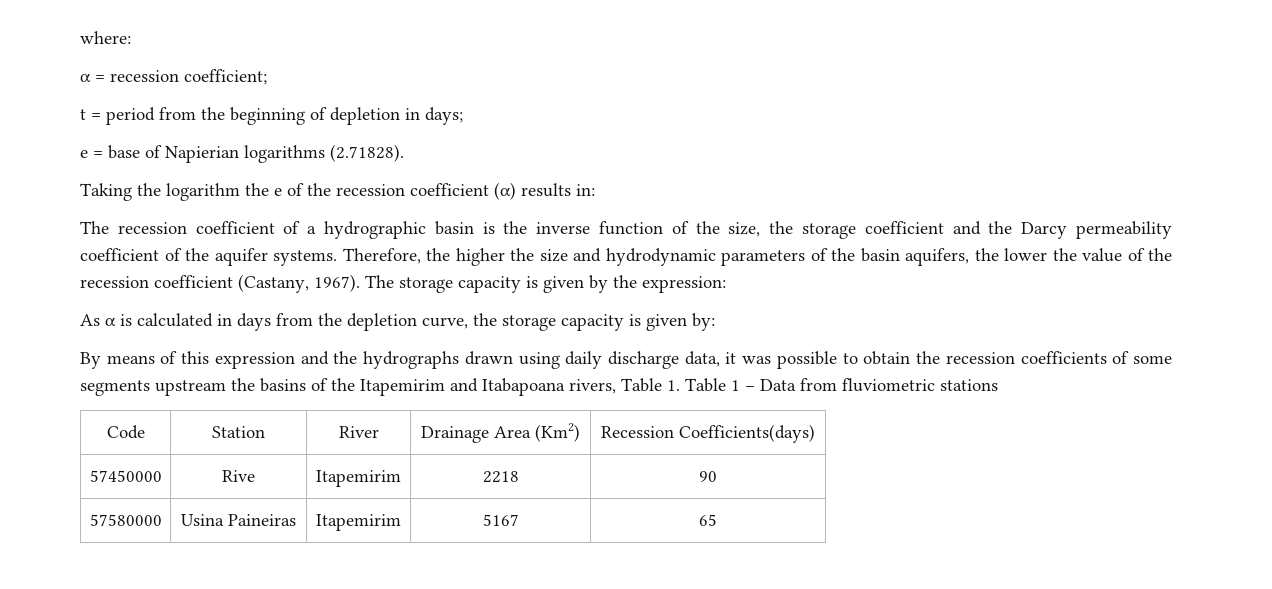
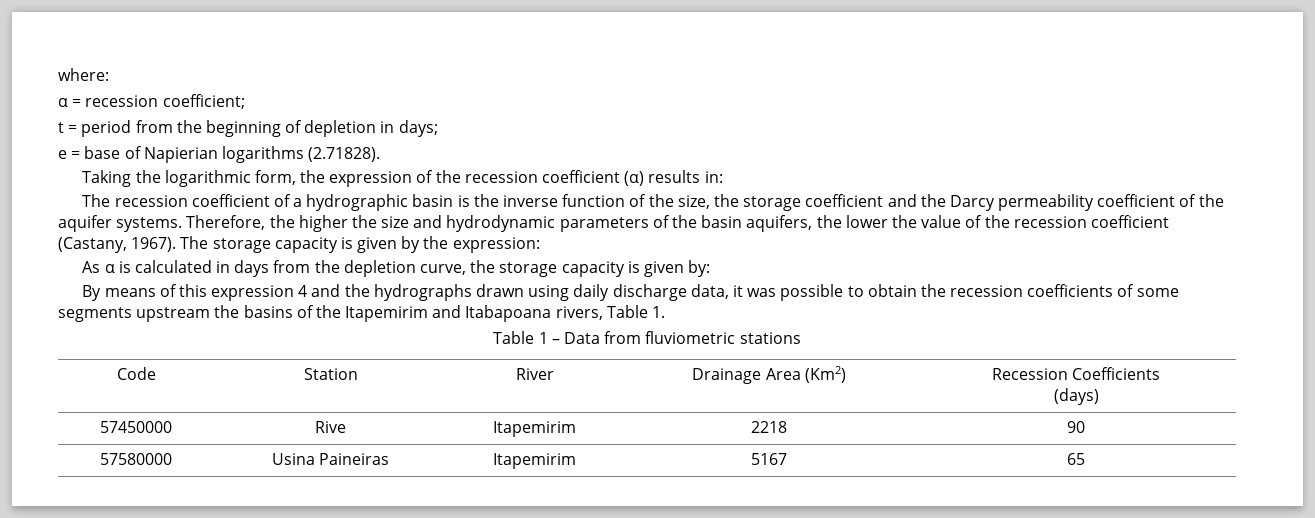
[166,183,282,201] logarithm the e -> [164,170,413,187] logarithmic form, the expression
(295, 360) none -> [298,285,308,297] 4
(680, 385) none -> (666, 312) //
[679,424,815,443] Coefficients(days) -> [1072,367,1161,380] [1053,388,1099,405] Coefficients // (days)

